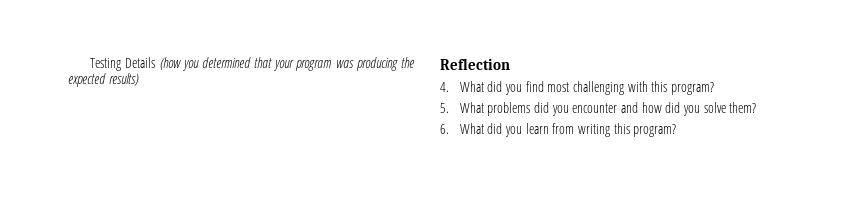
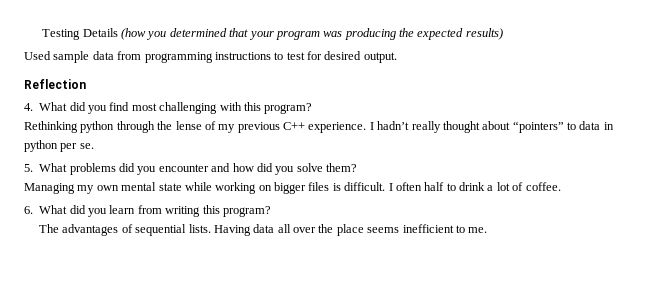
(139, 79) none -> [24,51,397,63] // Used sample data from programming instructions to test for desired output.
(714, 88) none -> [24,121,614,133] [24,140,94,152] // Rethinking python through the lense of my previous C++ experience. I hadn’t really thought about “pointers” to data in python per se.
(757, 107) none -> [24,182,561,194] // Managing my own mental state while working on bigger files is difficult. I often half to drink a lot of coffee.
(677, 130) none -> [39,224,488,236] // The advantages of sequential lists. Having data all over the place seems inefficient to me.

